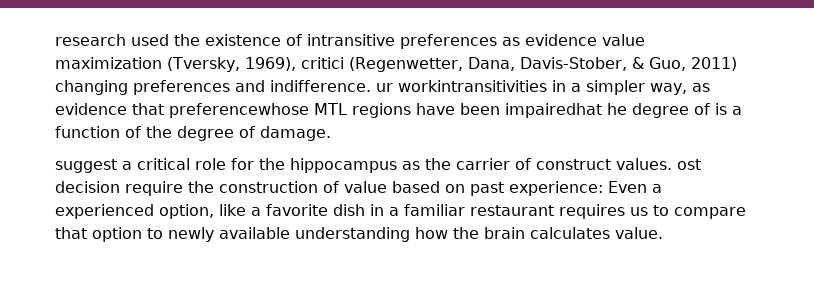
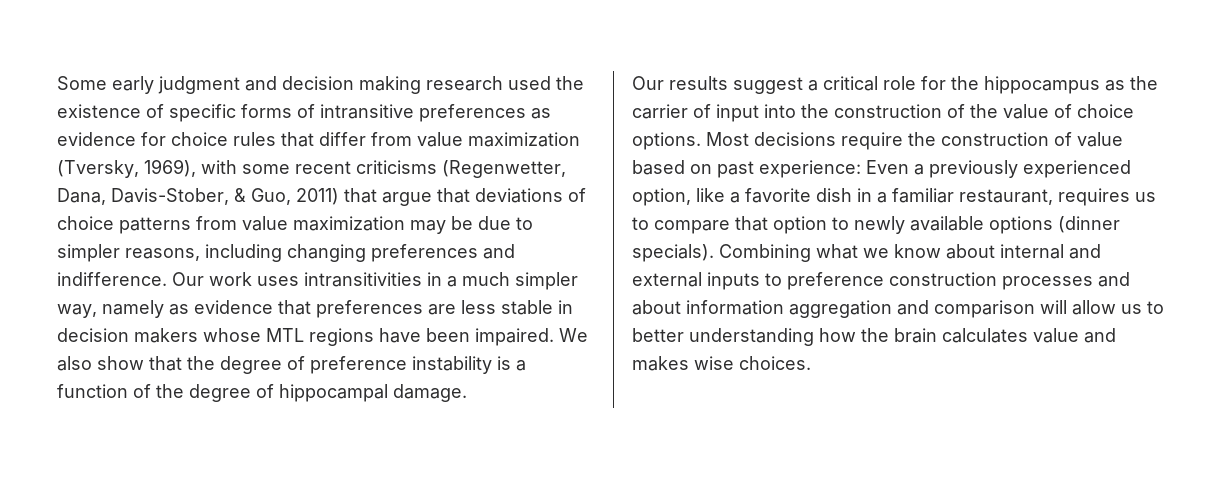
(55, 40) none -> [57,76,421,94] Some early judgment and decision making
(302, 40) none -> [169,104,315,122] specific forms of
[602,34,645,46] [55,57,344,72] value maximization (Tversky, 1969), critici -> [141,132,580,147] [57,159,437,178] for choice rules that differ from value maximization (Tversky, 1969), with some recent criticisms
[55,80,581,95] changing preferences and indifference. ur workintransitivities in a -> [344,188,586,206] [57,216,533,234] [57,244,515,262] [57,272,510,287] that argue that deviations of choice patterns from value maximization may be due to simpler reasons, including changing preferences and indifference. Our work uses intransitivities in a much
(687, 89) none -> [102,300,164,318] namely
[169,103,710,118] preferencewhose MTL regions have been impairedhat he degree of -> [316,300,573,318] [57,328,588,346] [57,356,492,374] preferences are less stable in decision makers whose MTL regions have been impaired. We also show that the degree of preference instability
(255, 132) none -> [279,384,388,402] hippocampal
(331, 133) none -> [632,76,728,90] Our results
[536,158,701,170] [55,181,120,193] construct values. ost decision -> [716,104,1134,122] [632,132,836,150] input into the construction of the value of choice options. Most decisions
(662, 188) none -> [929,160,1018,178] previously
[470,205,554,216] restaurant -> [959,189,1053,205] restaurant,
(290, 233) none -> [989,216,1120,234] [632,244,1101,262] [632,272,1130,290] [632,300,1164,318] [632,328,684,342] options (dinner specials). Combining what we know about internal and external inputs to preference construction processes and about information aggregation and comparison will allow us to better
[615,227,663,239] value. -> [1033,328,1116,343] [632,356,811,371] value and makes wise choices.

